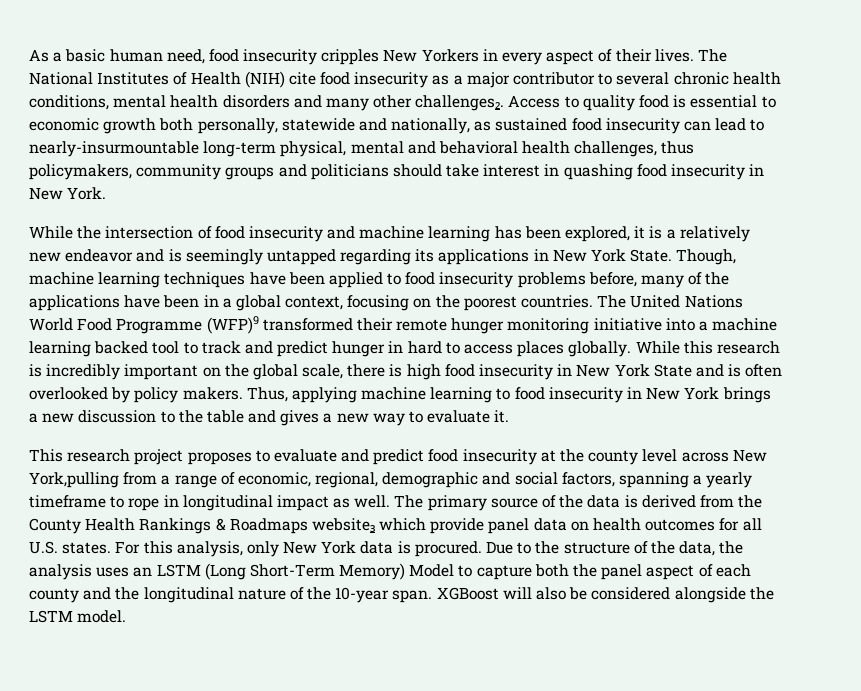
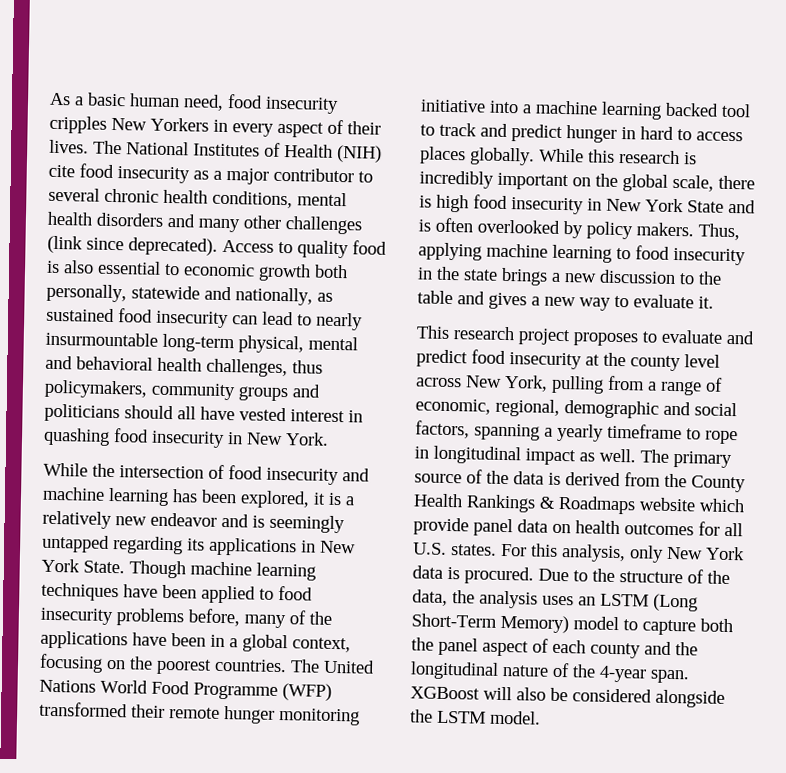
[415,95,505,111] challenges₂. -> [285,216,363,235] [47,235,218,256] challenges (link since deprecated).
(687, 101) none -> [63,260,94,274] also
[29,141,199,157] nearly-insurmountable -> [316,312,363,331] [45,331,158,347] nearly insurmountable
[446,164,480,177] take -> [177,406,287,422] all have vested
[676,249,737,265] Though, -> [129,560,186,579] Though
[206,316,259,334] (WFP)9 -> [282,683,332,701] (WFP)
[646,387,720,400] New York -> [436,266,498,281] the state
[29,472,119,488] York,pulling -> [504,374,604,394] York, pulling
[311,518,375,532] website₃ -> [639,497,696,512] website
[409,564,455,577] Model -> [573,616,619,631] model
[335,587,390,603] 10-year -> [599,665,647,683] 4-year

